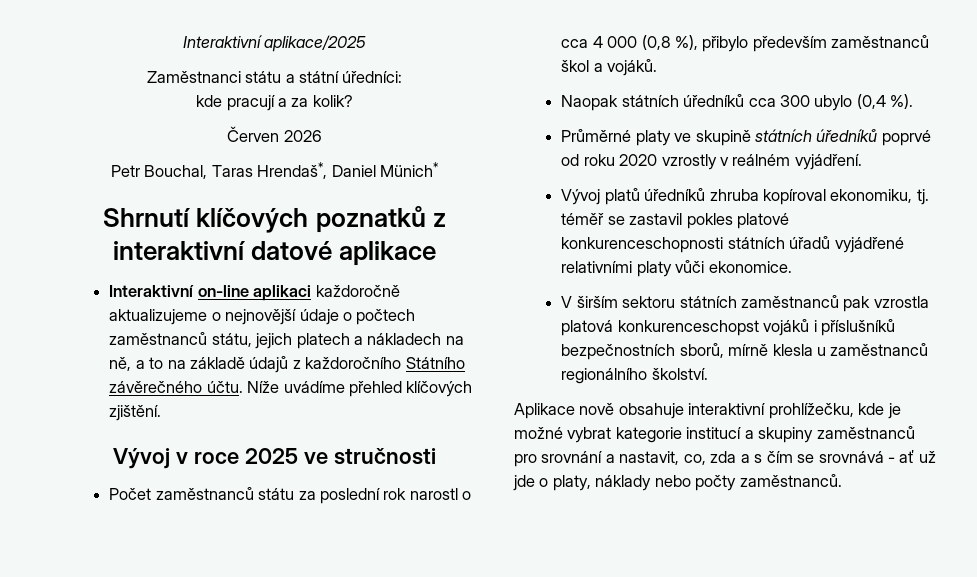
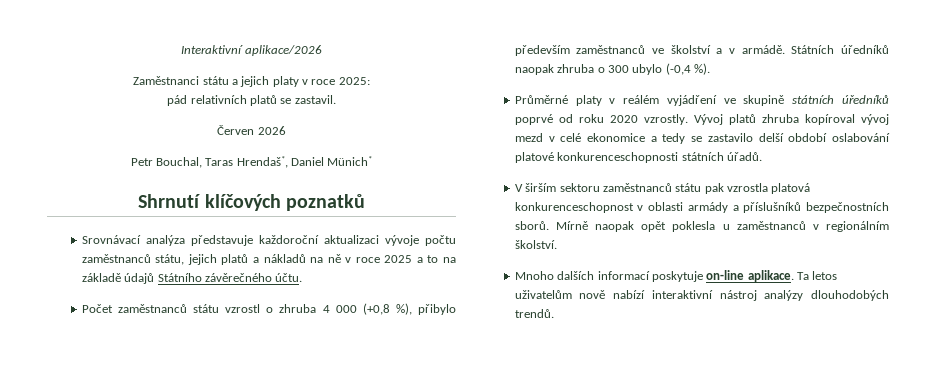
[182,35,367,52] Interaktivní aplikace/2025 -> [181,45,322,56] Interaktivní aplikace/2026
[298,71,403,83] [196,95,353,111] státní úředníci: // kde pracují a za kolik? -> [240,76,370,87] [167,95,336,106] jejich platy v roce 2025: // pád relativních platů se zastavil.
[432,213,446,227] [112,241,437,266] [109,285,400,301] [109,309,416,325] [109,332,464,349] [109,357,132,371] z interaktivní datové aplikace // Interaktivní on-line aplikaci každoročně aktualizujeme o nejnovější údaje o počtech zaměstnanců státu, jejich platech a nákladech na ně, -> [81,235,456,246] [81,254,413,265] // Srovnávací analýza představuje každoroční aktualizaci vývoje počtu zaměstnanců státu, jejich platů a nákladů na ně v roce 2025
[292,357,402,369] z každoročního -> (155, 278) none
[247,381,473,397] [109,405,162,421] [113,448,436,469] [109,487,472,504] [561,39,589,48] Níže uvádíme přehled klíčových zjištění. // Vývoj v roce 2025 ve stručnosti // Počet zaměstnanců státu za poslední rok narostl o cca -> [81,304,317,313] // Počet zaměstnanců státu vzrostl o zhruba
[641,35,671,50] (0,8 -> [362,303,390,315] (+0,8
[561,59,658,76] [561,94,776,111] škol a vojáků. // Naopak státních úředníků cca -> [652,45,890,54] [514,64,605,75] ve školství a v armádě. Státních úředníků naopak zhruba o
[856,94,886,109] (0,4 -> [665,63,691,75] (-0,4
(671, 138) none -> [609,95,717,106] v reálém vyjádření
[661,154,862,170] vzrostly v reálném vyjádření. // -> [643,114,688,125] vzrostly.
[644,188,706,201] úředníků -> (756, 119) none
[830,189,929,205] [561,213,789,229] [561,236,904,253] [561,260,792,277] ekonomiku, tj. téměř se zastavil pokles platové konkurenceschopnosti státních úřadů vyjádřené relativními platy vůči ekonomice. -> [860,114,889,125] [514,133,890,144] [514,152,762,163] vývoj mezd v celé ekonomice a tedy se zastavilo delší období oslabování platové konkurenceschopnosti státních úřadů.
[679,295,839,308] státních zaměstnanců -> [602,183,702,192] zaměstnanců státu
[617,319,895,336] [561,343,929,360] [561,368,708,384] [514,403,901,419] [514,426,915,443] [514,449,936,467] [513,474,842,491] konkurenceschopst vojáků i příslušníků bezpečnostních sborů, mírně klesla u zaměstnanců regionálního školství. // Aplikace nově obsahuje interaktivní prohlížečku, kde je možné vybrat kategorie institucí a skupiny zaměstnanců pro srovnání a nastavit, co, zda a s čím se srovnává - ať už jde o platy, náklady nebo počty zaměstnanců. -> [514,202,889,213] [514,221,889,232] [514,240,557,249] [514,270,838,282] [514,290,889,301] [514,309,554,318] konkurenceschopnost v oblasti armády a příslušníků bezpečnostních sborů. Mírně naopak opět poklesla u zaměstnanců v regionálním školství. // Mnoho dalších informací poskytuje on-line aplikace. Ta letos uživatelům nově nabízí interaktivní nástroj analýzy dlouhodobých trendů.

